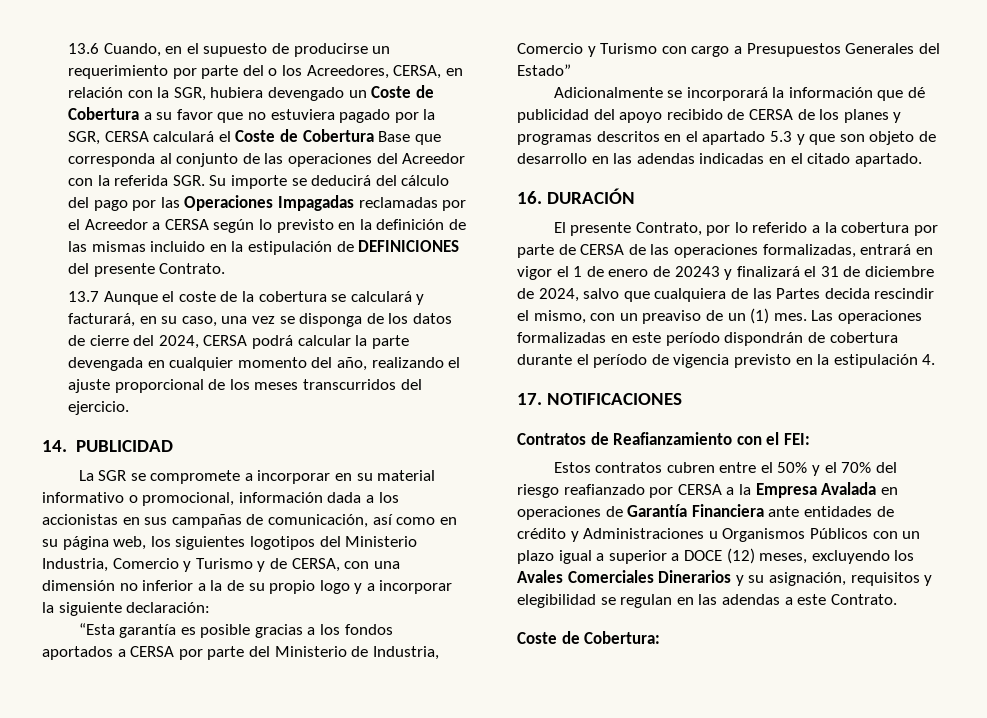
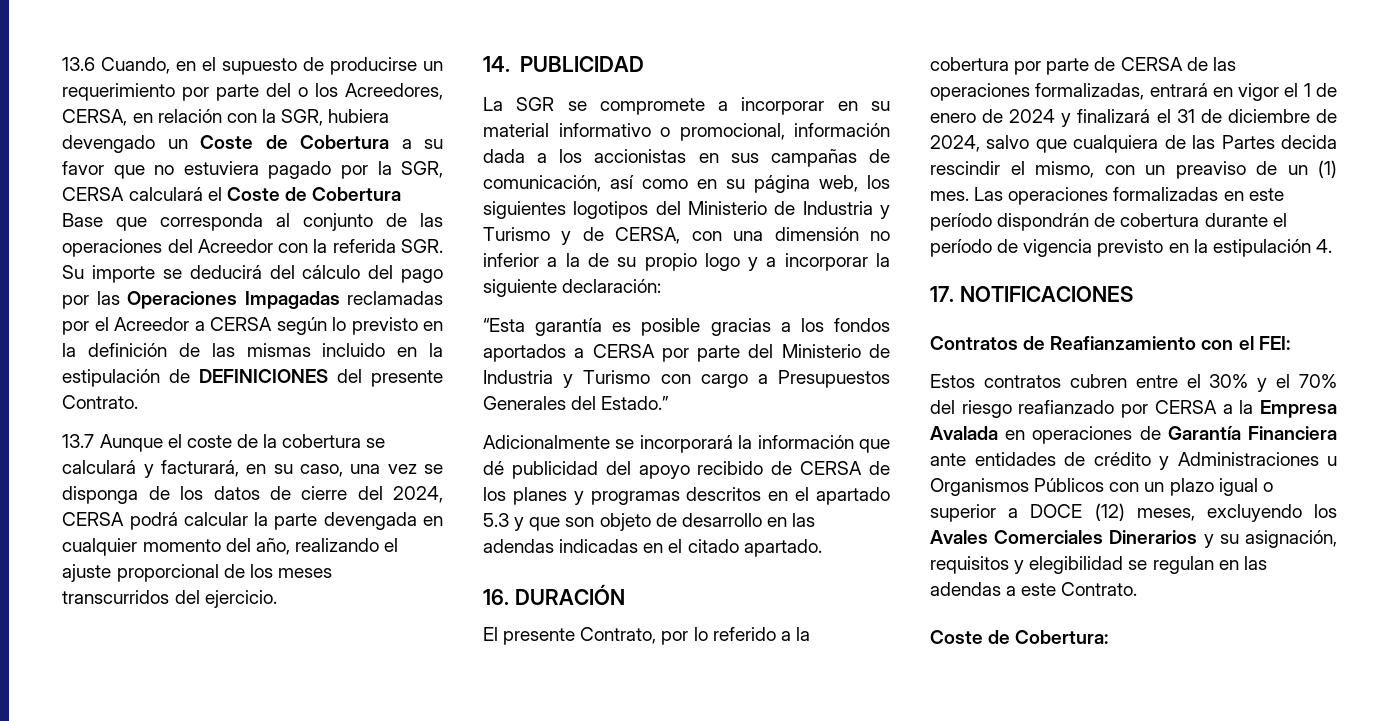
[42,558,179,572] Industria, Comercio -> [774,201,873,215] de Industria
[372,646,439,660] [517,43,583,54] Industria, Comercio -> [483,370,553,384] Industria
[517,64,571,76] Estado” -> [601,396,670,410] Estado.”
[674,266,720,277] 20243 -> [1009,109,1056,123] 2024
[777,462,808,473] 50% -> [1209,374,1249,388] 30%
[596,553,605,561] a -> [1262,482,1273,492] o

